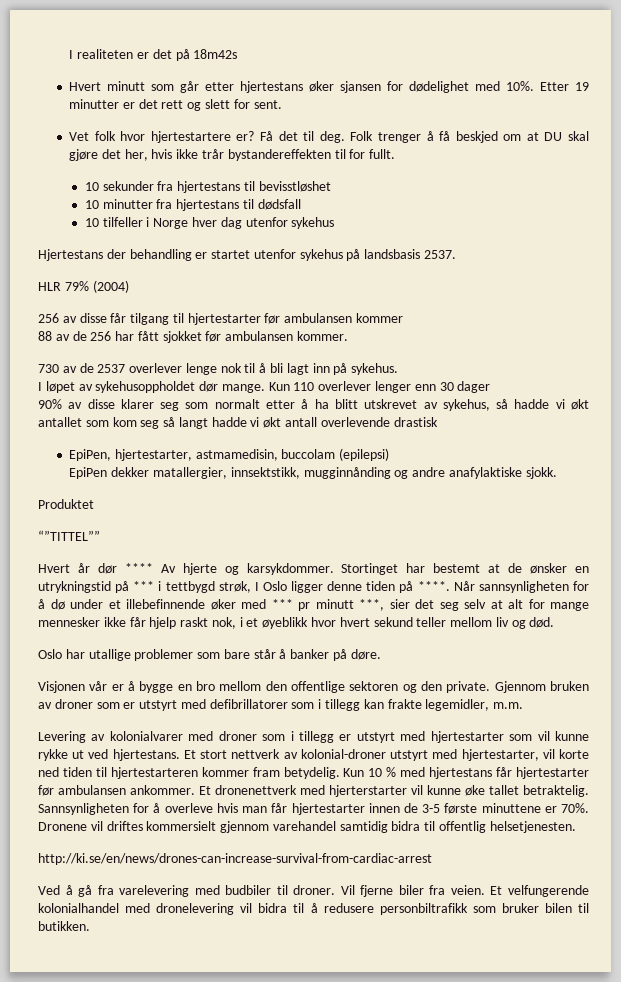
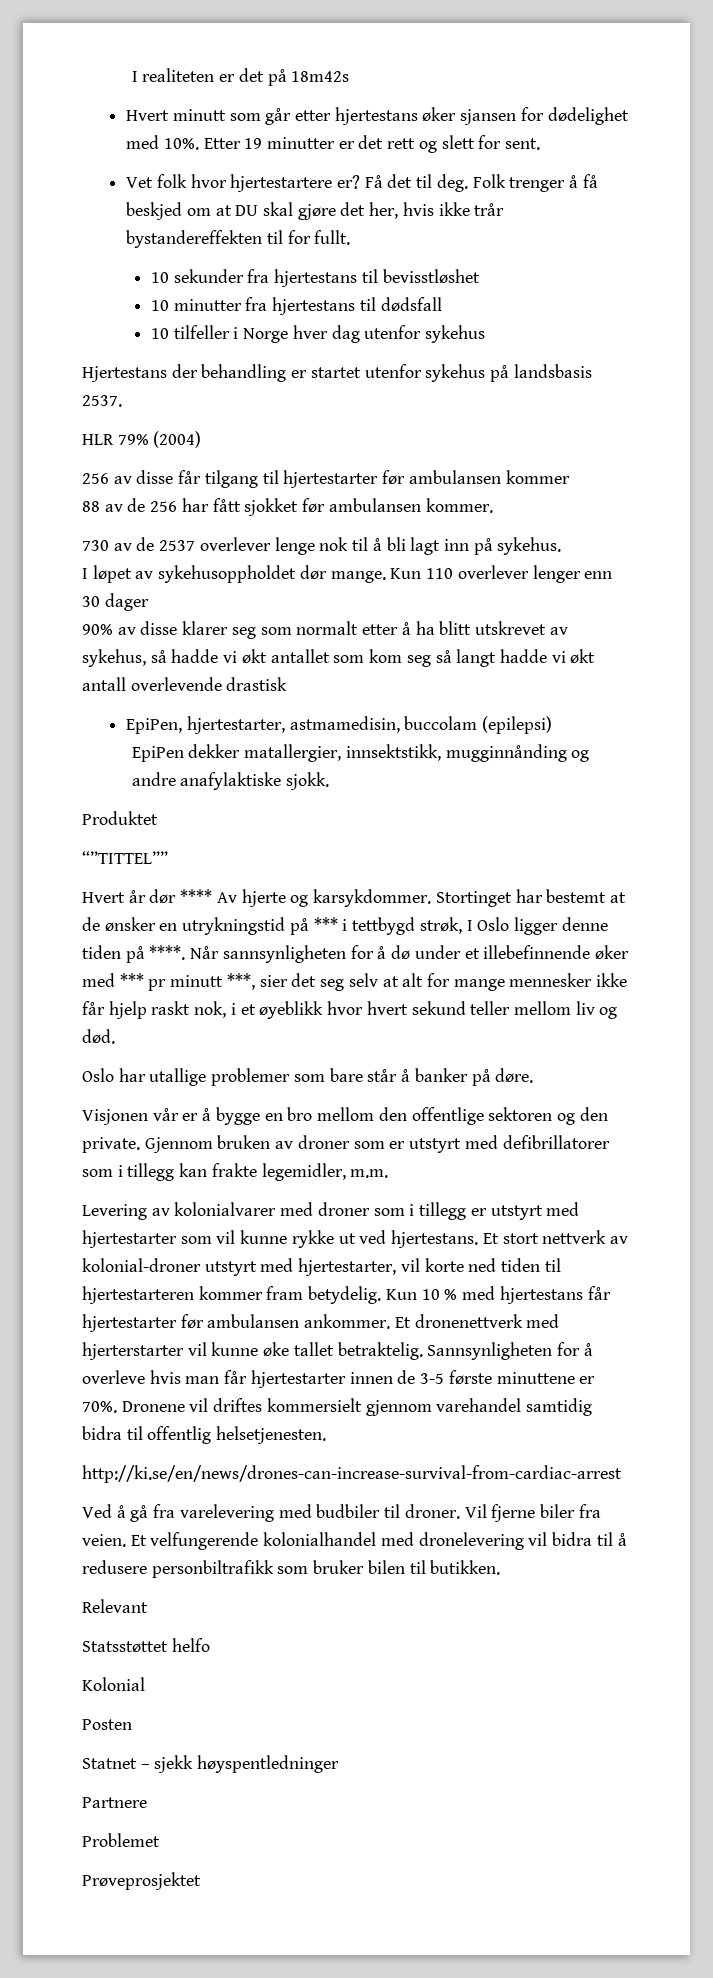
(90, 926) none -> [82,1599,148,1613] [82,1638,210,1652] [82,1677,145,1691] [82,1719,132,1730] [82,1755,340,1773] [82,1797,147,1808] [82,1833,160,1847] [82,1872,201,1890] // Relevant // Statsstøttet helfo // Kolonial // Posten // Statnet – sjekk høyspentledninger // Partnere // Problemet // Prøveprosjektet

